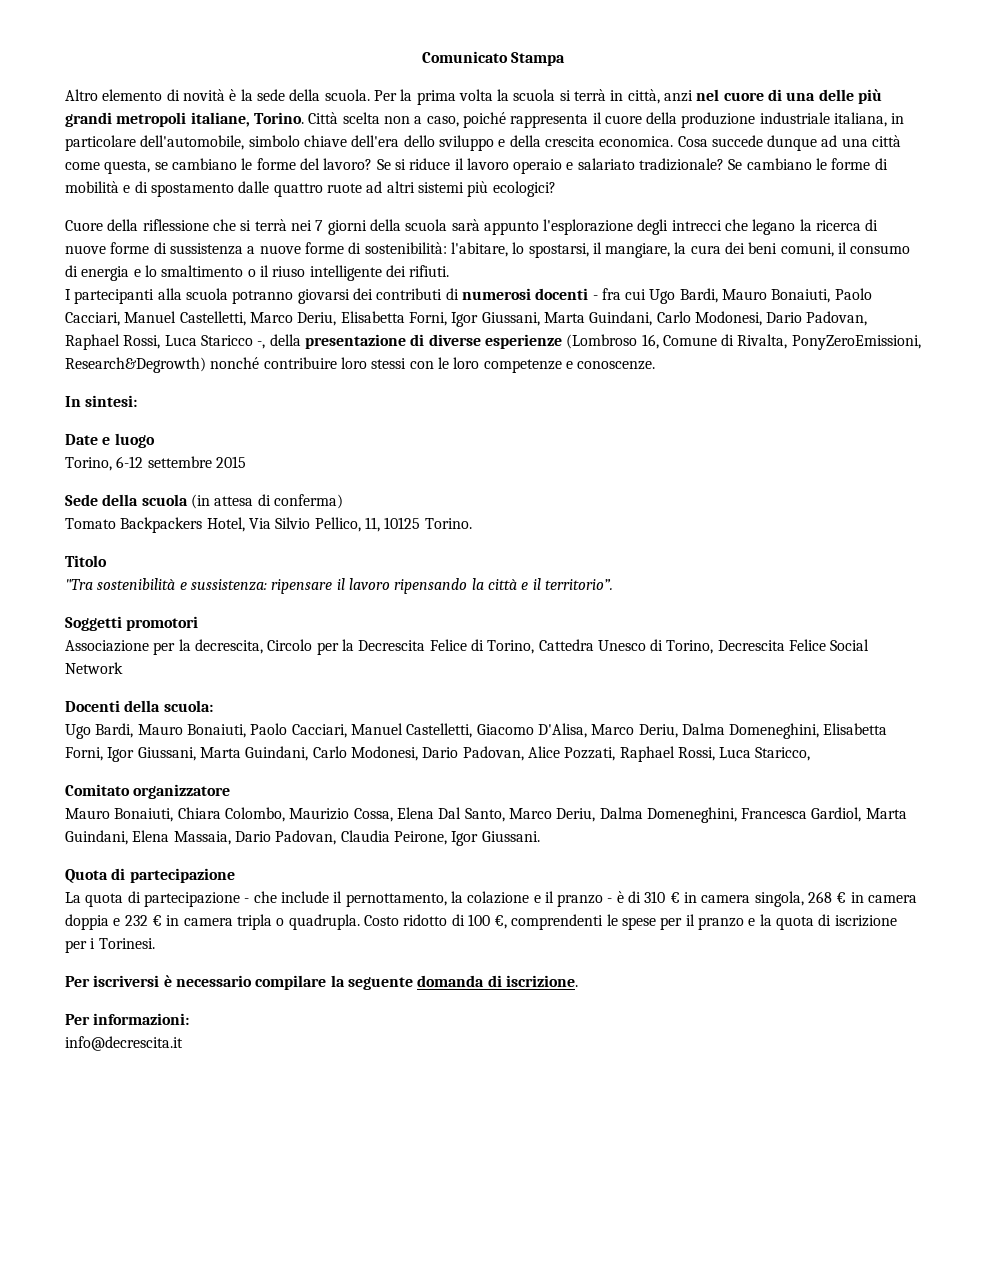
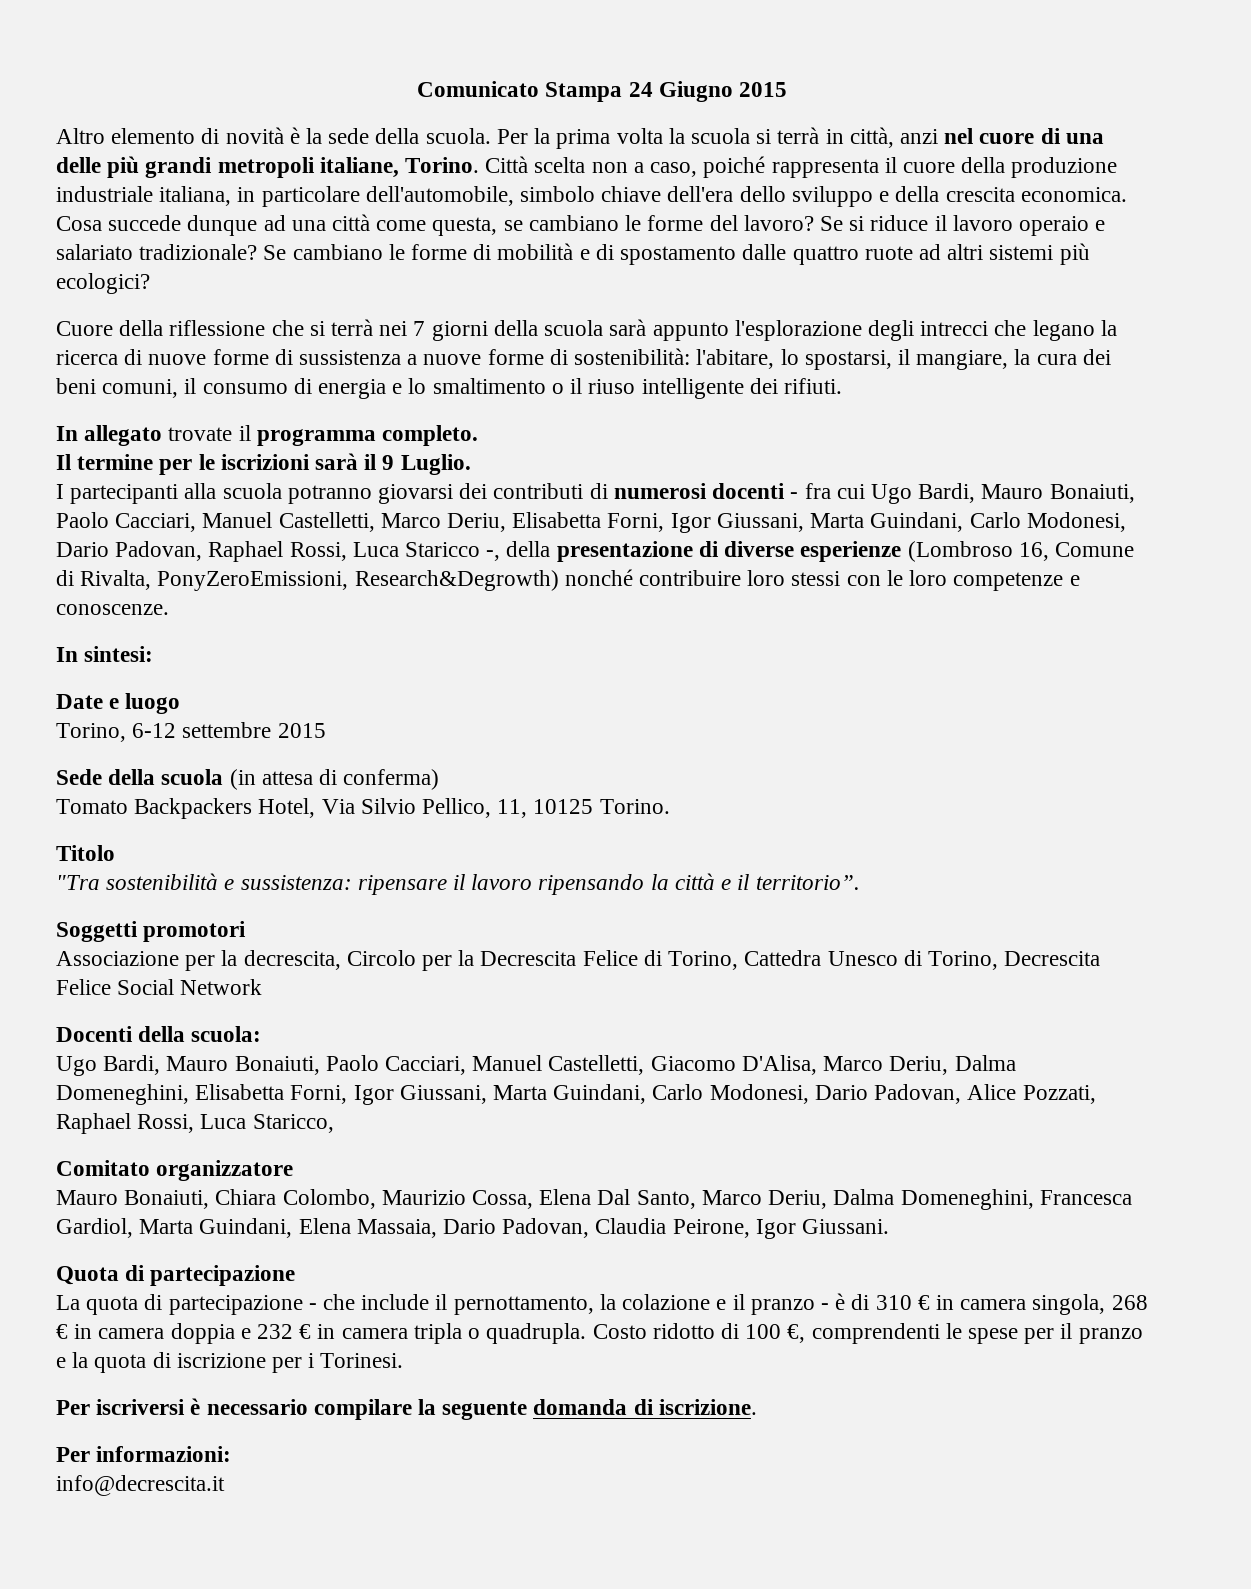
(566, 59) none -> [628,81,787,102] 24 Giugno 2015
(450, 271) none -> [56,425,479,446] [56,453,471,475] // In allegato trovate il programma completo. // Il termine per le iscrizioni sarà il 9 Luglio.

